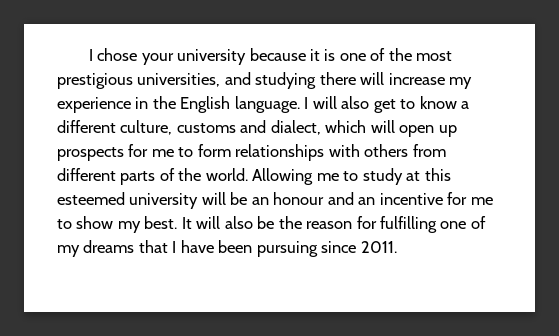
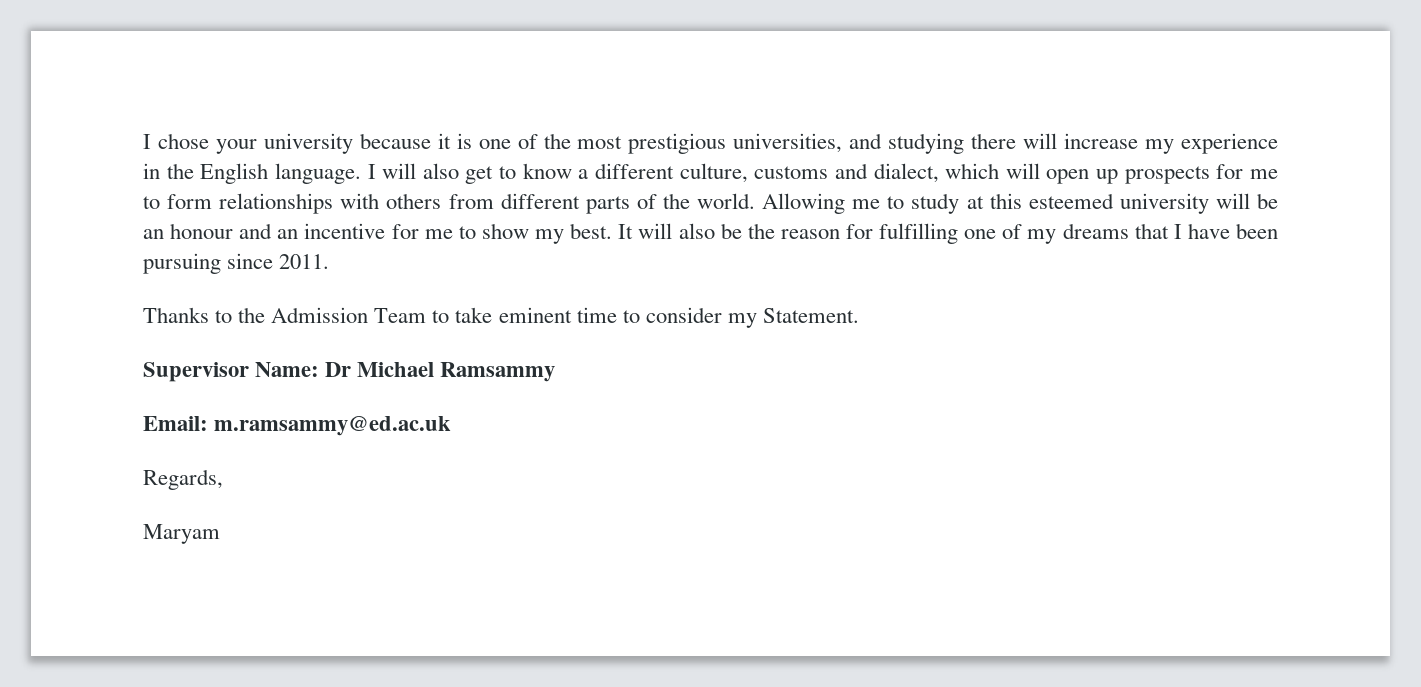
(397, 247) none -> [143,307,859,328] [143,362,556,382] [143,416,452,436] [143,469,223,490] [143,524,220,544] // Thanks to the Admission Team to take eminent time to consider my Statement. // Supervisor Name: Dr Michael Ramsammy // Email: m.ramsammy@ed.ac.uk // Regards, // Maryam

